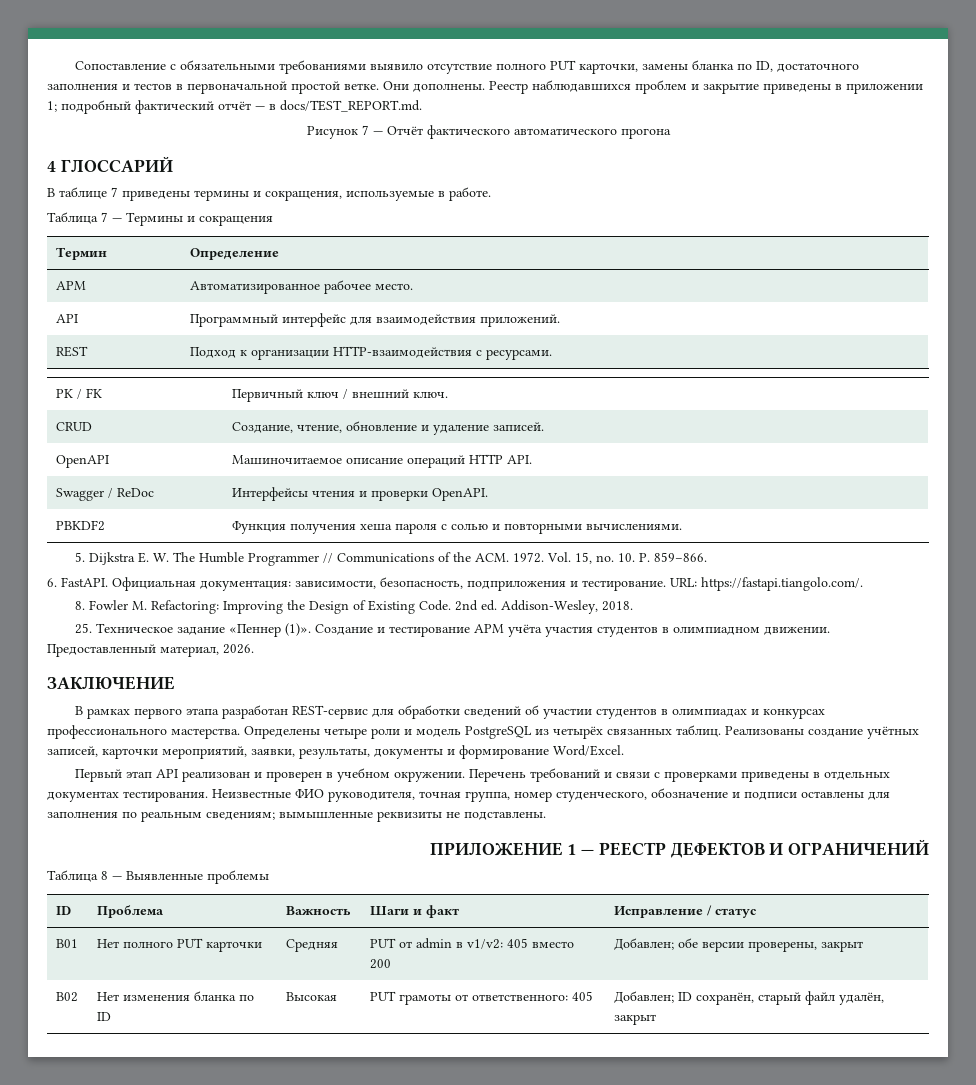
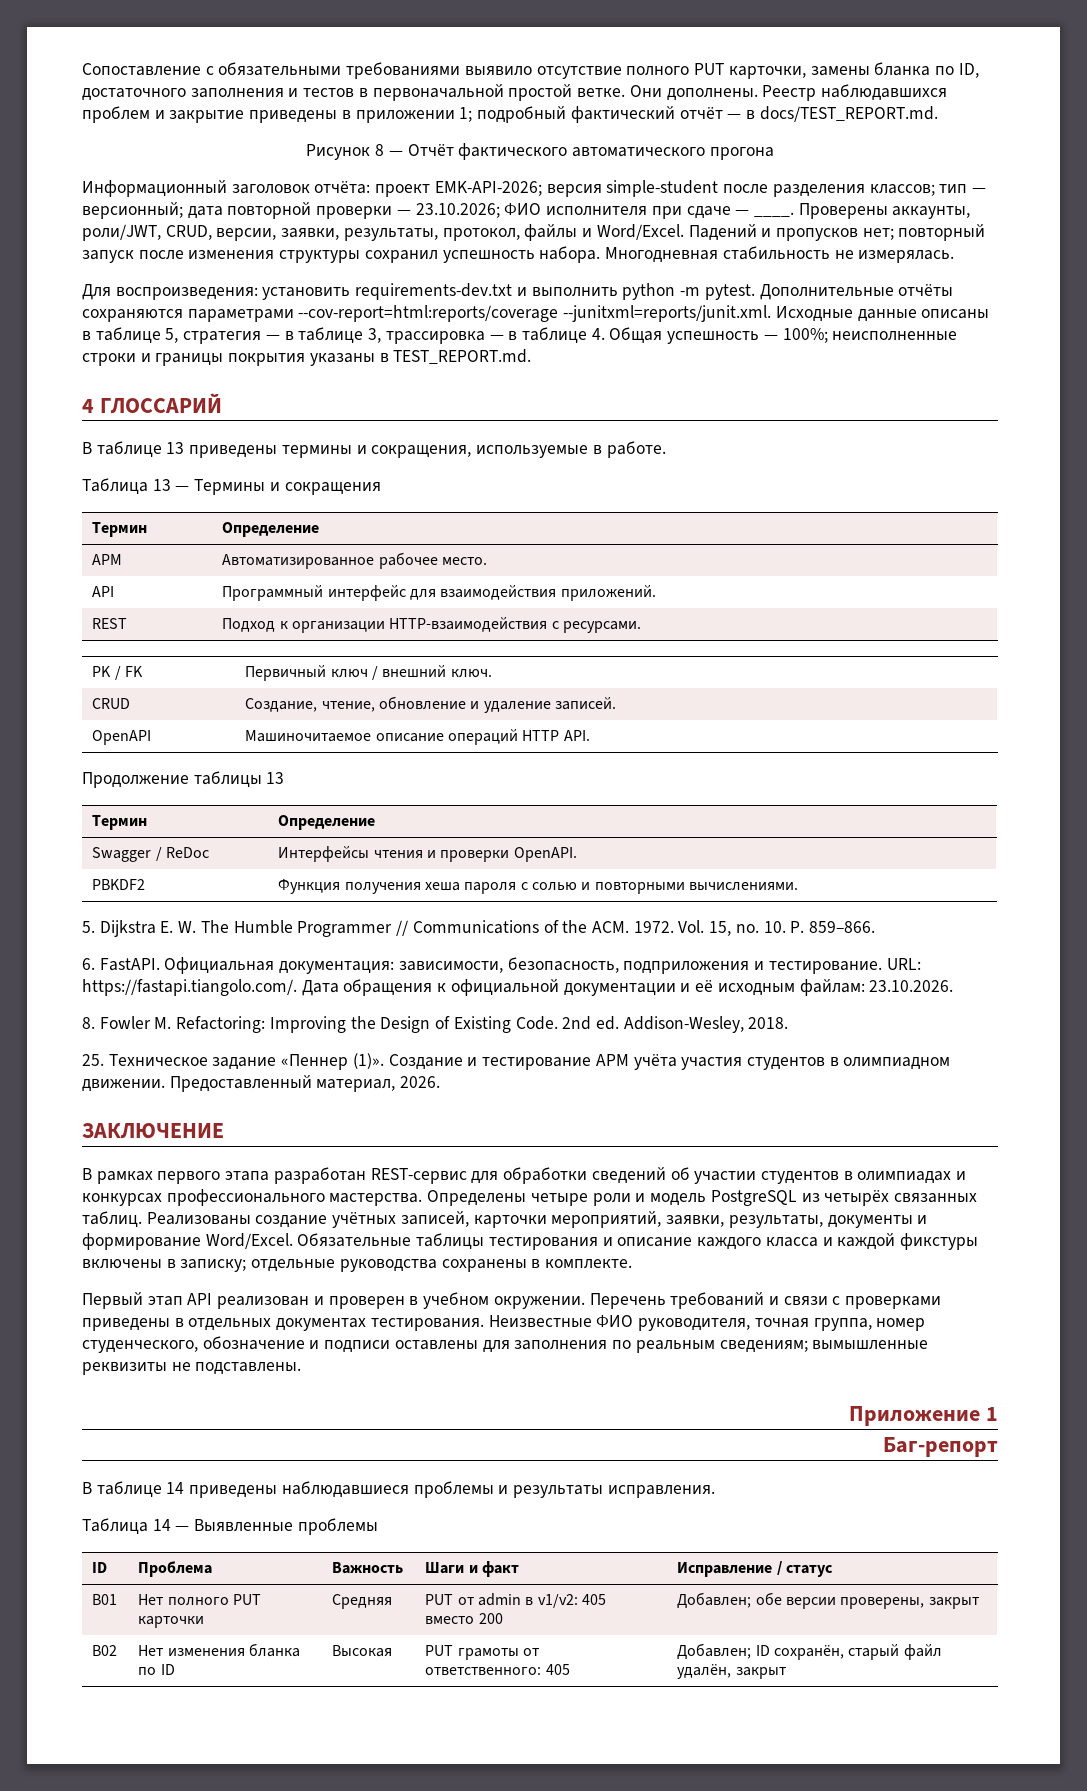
[361,125,369,135] 7 -> [375,144,385,156] 8
(671, 133) none -> [82,180,986,197] [82,202,971,219] [82,224,986,241] [82,246,955,263] [82,283,954,300] [82,305,990,322] [82,327,958,344] [82,349,532,366] // Информационный заголовок отчёта: проект EMK-API-2026; версия simple-student после разделения классов; тип — версионный; дата повторной проверки — 23.10.2026; ФИО исполнителя при сдаче — ____. Проверены аккаунты, роли/JWT, CRUD, версии, заявки, результаты, протокол, файлы и Word/Excel. Падений и пропусков нет; повторный запуск после изменения структуры сохранил успешность набора. Многодневная стабильность не измерялась. // Для воспроизведения: установить requirements-dev.txt и выполнить python -m pytest. Дополнительные отчёты сохраняются параметрами --cov-report=html:reports/coverage --junitxml=reports/junit.xml. Исходные данные описаны в таблице 5, стратегия — в таблице 3, трассировка — в таблице 4. Общая успешность — 100%; неисполненные строки и границы покрытия указаны в TEST_REPORT.md.
[111,187,118,197] 7 -> [166,442,185,454] 13
[101,212,108,222] 7 -> [152,479,171,491] 13
(533, 459) none -> [82,771,285,788] [92,815,148,830] [278,815,376,830] // Продолжение таблицы 13 // Термин | Определение
(863, 584) none -> [301,979,954,996] Дата обращения к официальной документации и её исходным файлам: 23.10.2026.
(624, 750) none -> [297,1233,978,1250] [82,1259,633,1272] Обязательные таблицы тестирования и описание каждого класса и каждой фикстуры включены в записку; отдельные руководства сохранены в комплекте.
[429,839,930,858] [47,870,108,882] ПРИЛОЖЕНИЕ 1 — РЕЕСТР ДЕФЕКТОВ И ОГРАНИЧЕНИЙ // Таблица 8 -> [849,1406,998,1426] [883,1437,998,1457] [82,1481,715,1498] [82,1518,171,1535] Приложение 1 // Баг-репорт // В таблице 14 приведены наблюдавшиеся проблемы и результаты исправления. // Таблица 14

